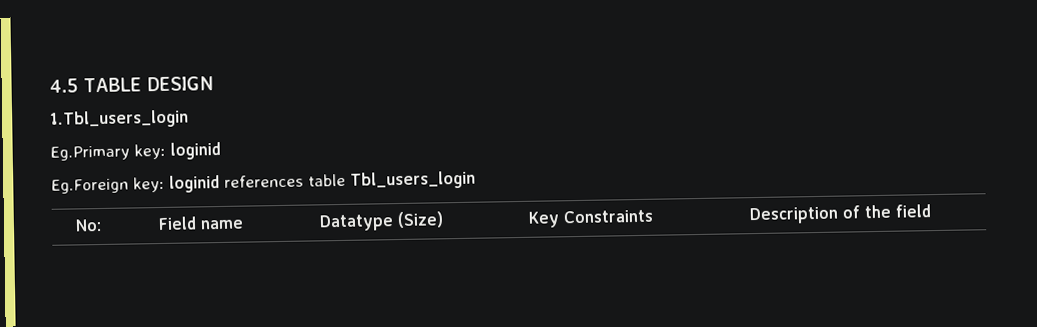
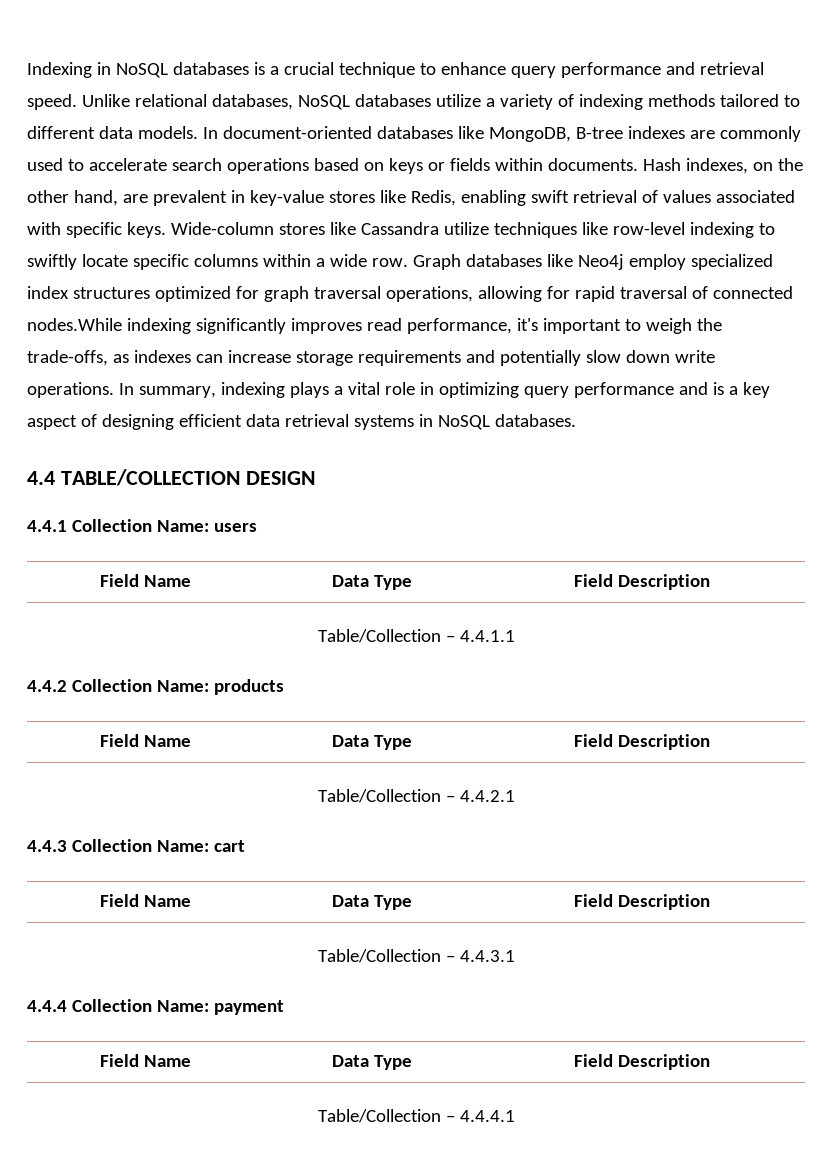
[49,76,214,93] [50,109,189,129] [50,141,221,161] [51,170,476,194] [74,219,102,232] [157,216,244,231] [319,211,444,232] [527,209,653,228] [749,204,931,225] 4.5 TABLE DESIGN // 1.Tbl_users_login // Eg.Primary key: loginid // Eg.Foreign key: loginid references table Tbl_users_login // No: | Field name | Datatype (Size) | Key Constraints | Description of the field -> [27,62,764,78] [27,94,800,110] [27,126,801,142] [27,158,803,174] [27,190,795,206] [27,222,775,238] [27,254,773,270] [27,286,793,302] [27,318,722,334] [27,350,715,366] [27,382,770,398] [27,414,576,430] [27,469,315,486] [27,519,257,532] [100,574,191,587] [331,575,412,590] [574,574,710,590] [317,629,515,643] [27,679,284,695] [100,734,191,747] [331,735,412,750] [574,734,710,750] [317,789,515,803] [27,839,245,852] [100,894,191,907] [331,895,412,910] [574,894,710,910] [317,949,515,963] [27,999,284,1015] [100,1054,191,1067] [331,1055,412,1070] [574,1054,710,1070] [317,1109,515,1123] Indexing in NoSQL databases is a crucial technique to enhance query performance and retrieval speed. Unlike relational databases, NoSQL databases utilize a variety of indexing methods tailored to different data models. In document-oriented databases like MongoDB, B-tree indexes are commonly used to accelerate search operations based on keys or fields within documents. Hash indexes, on the other hand, are prevalent in key-value stores like Redis, enabling swift retrieval of values associated with specific keys. Wide-column stores like Cassandra utilize techniques like row-level indexing to swiftly locate specific columns within a wide row. Graph databases like Neo4j employ specialized index structures optimized for graph traversal operations, allowing for rapid traversal of connected nodes.While indexing significantly improves read performance, it's important to weigh the trade-offs, as indexes can increase storage requirements and potentially slow down write operations. In summary, indexing plays a vital role in optimizing query performance and is a key aspect of designing efficient data retrieval systems in NoSQL databases. // 4.4 TABLE/COLLECTION DESIGN // 4.4.1 Collection Name: users // Field Name | Data Type | Field Description // Table/Collection – 4.4.1.1 // 4.4.2 Collection Name: products // Field Name | Data Type | Field Description // Table/Collection – 4.4.2.1 // 4.4.3 Collection Name: cart // Field Name | Data Type | Field Description // Table/Collection – 4.4.3.1 // 4.4.4 Collection Name: payment // Field Name | Data Type | Field Description // Table/Collection – 4.4.4.1

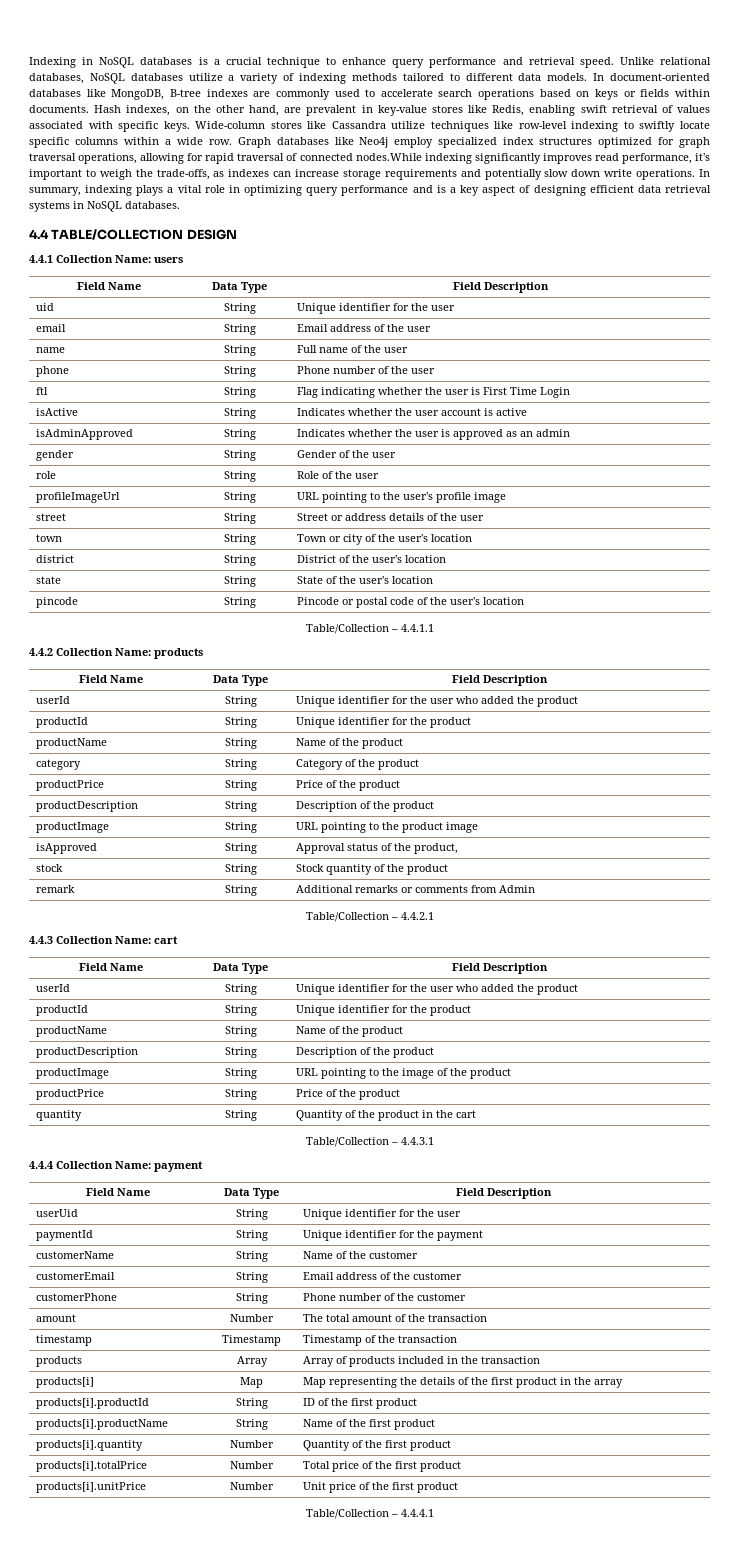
(710, 582) none -> [36,303,55,311] [223,303,256,314] [297,303,456,314] [36,324,67,332] [223,324,256,335] [297,324,432,332] [36,347,66,353] [223,345,256,356] [297,345,409,353] [36,366,70,377] [223,366,256,377] [297,366,436,374] [36,387,49,395] [223,387,256,398] [297,387,571,398] [36,408,79,416] [223,408,256,419] [297,408,528,416] [36,429,134,440] [223,429,256,440] [297,429,571,440] [36,450,75,461] [223,450,256,461] [297,450,397,458] [36,471,57,479] [223,471,256,482] [297,471,380,479] [36,492,121,503] [223,492,256,503] [297,492,507,503] [36,513,67,521] [223,513,256,524] [297,513,485,521] [36,534,63,542] [223,534,256,545] [297,534,473,545] [36,555,75,563] [223,555,256,566] [297,555,447,563] [36,576,62,584] [223,576,256,587] [297,576,434,584] [36,597,79,608] [223,597,256,608] [297,597,525,608] // uid | String | Unique identifier for the user // email | String | Email address of the user // name | String | Full name of the user // phone | String | Phone number of the user // ftl | String | Flag indicating whether the user is First Time Login // isActive | String | Indicates whether the user account is active // isAdminApproved | String | Indicates whether the user is approved as an admin // gender | String | Gender of the user // role | String | Role of the user // profileImageUrl | String | URL pointing to the user's profile image // street | String | Street or address details of the user // town | String | Town or city of the user's location // district | String | District of the user's location // state | String | State of the user's location // pincode | String | Pincode or postal code of the user's location
(710, 742) none -> [36,696,71,704] [224,696,257,707] [296,696,579,707] [36,717,89,728] [224,717,257,728] [296,717,472,728] [36,738,108,749] [224,738,257,749] [296,738,404,749] [36,759,82,770] [224,759,257,770] [296,759,420,770] [36,780,105,791] [224,780,257,791] [296,780,401,791] [36,801,139,812] [224,801,257,812] [296,801,435,812] [36,822,110,833] [224,822,257,833] [296,822,479,833] [36,843,98,854] [224,843,257,854] [296,843,459,854] [36,864,64,872] [224,864,257,875] [296,864,449,875] [36,885,76,893] [224,885,257,896] [296,885,536,893] // userId | String | Unique identifier for the user who added the product // productId | String | Unique identifier for the product // productName | String | Name of the product // category | String | Category of the product // productPrice | String | Price of the product // productDescription | String | Description of the product // productImage | String | URL pointing to the product image // isApproved | String | Approval status of the product, // stock | String | Stock quantity of the product // remark | String | Additional remarks or comments from Admin
(710, 902) none -> [36,984,71,992] [224,984,257,995] [296,984,579,995] [36,1005,89,1016] [224,1005,257,1016] [296,1005,472,1016] [36,1026,108,1037] [224,1026,257,1037] [296,1026,404,1037] [36,1047,139,1058] [224,1047,257,1058] [296,1047,435,1058] [36,1068,110,1079] [224,1068,257,1079] [296,1068,512,1079] [36,1089,105,1100] [224,1089,257,1100] [296,1089,401,1100] [36,1110,83,1121] [224,1110,257,1121] [296,1110,477,1121] // userId | String | Unique identifier for the user who added the product // productId | String | Unique identifier for the product // productName | String | Name of the product // productDescription | String | Description of the product // productImage | String | URL pointing to the image of the product // productPrice | String | Price of the product // quantity | String | Quantity of the product in the cart
(710, 1062) none -> [36,1209,79,1217] [235,1209,268,1220] [303,1209,462,1220] [36,1230,94,1241] [235,1230,268,1241] [303,1230,484,1241] [36,1251,115,1259] [235,1251,268,1262] [303,1251,419,1259] [36,1272,116,1280] [235,1272,268,1283] [303,1272,463,1280] [36,1293,118,1301] [235,1293,268,1304] [303,1293,467,1301] [36,1314,77,1322] [230,1314,274,1322] [303,1314,488,1322] [36,1335,93,1346] [222,1335,281,1346] [303,1335,458,1346] [36,1356,83,1367] [236,1356,268,1367] [303,1356,541,1367] [36,1377,95,1388] [240,1377,263,1388] [303,1377,624,1388] [36,1398,150,1409] [235,1398,268,1409] [303,1398,418,1409] [36,1419,169,1430] [235,1419,268,1430] [303,1419,436,1430] [36,1440,144,1451] [230,1440,274,1448] [303,1440,452,1451] [36,1461,148,1472] [230,1461,274,1469] [303,1461,462,1472] [36,1482,147,1493] [230,1482,274,1490] [303,1482,459,1493] // userUid | String | Unique identifier for the user // paymentId | String | Unique identifier for the payment // customerName | String | Name of the customer // customerEmail | String | Email address of the customer // customerPhone | String | Phone number of the customer // amount | Number | The total amount of the transaction // timestamp | Timestamp | Timestamp of the transaction // products | Array | Array of products included in the transaction // products[i] | Map | Map representing the details of the first product in the array // products[i].productId | String | ID of the first product // products[i].productName | String | Name of the first product // products[i].quantity | Number | Quantity of the first product // products[i].totalPrice | Number | Total price of the first product // products[i].unitPrice | Number | Unit price of the first product

